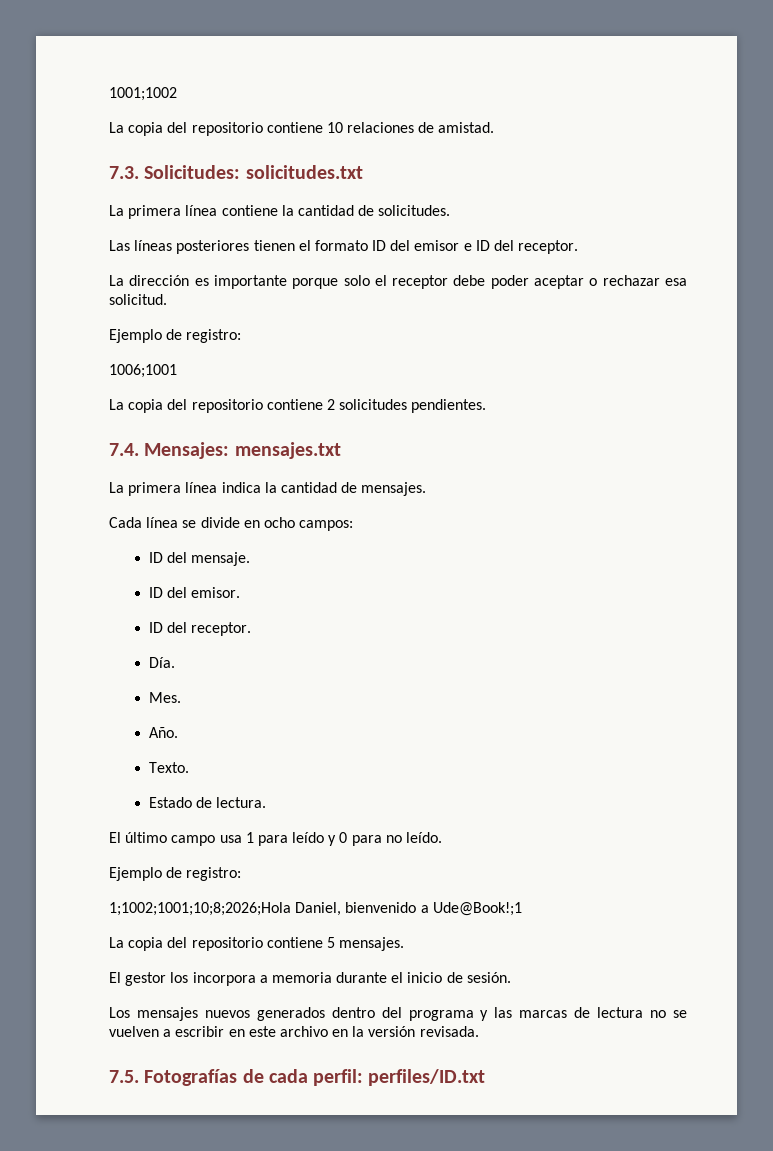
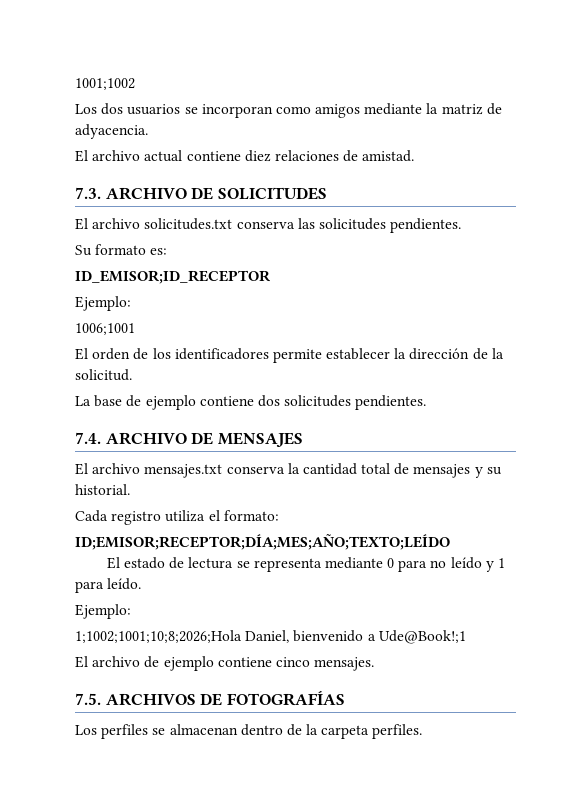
[109,122,495,136] [109,165,363,179] [109,205,451,219] [109,240,579,254] [109,275,688,289] [109,294,167,305] [109,329,242,343] [109,364,177,378] [109,399,487,413] [109,442,341,459] [109,482,427,496] [109,517,354,531] [149,552,251,566] [149,587,241,598] [149,622,252,636] [149,657,176,668] [149,692,182,703] [149,727,179,738] [149,762,190,773] [149,797,267,808] [109,832,443,846] [109,867,242,881] La copia del repositorio contiene 10 relaciones de amistad. // 7.3. Solicitudes: solicitudes.txt // La primera línea contiene la cantidad de solicitudes. // Las líneas posteriores tienen el formato ID del emisor e ID del receptor. // La dirección es importante porque solo el receptor debe poder aceptar o rechazar esa solicitud. // Ejemplo de registro: // 1006;1001 // La copia del repositorio contiene 2 solicitudes pendientes. // 7.4. Mensajes: mensajes.txt // La primera línea indica la cantidad de mensajes. // Cada línea se divide en ocho campos: // ID del mensaje. // ID del emisor. // ID del receptor. // Día. // Mes. // Año. // Texto. // Estado de lectura. // El último campo usa 1 para leído y 0 para no leído. // Ejemplo de registro: -> [75,103,502,118] [75,124,148,139] [75,150,415,162] [75,187,327,200] [75,218,462,233] [75,244,168,256] [75,270,270,284] [75,296,131,311] [75,323,135,335] [75,348,504,363] [75,369,132,381] [75,395,427,410] [75,432,303,448] [75,463,502,478] [75,484,130,495] [75,510,279,525] [75,534,450,550] [106,557,506,572] [75,578,142,593] [75,604,131,619] Los dos usuarios se incorporan como amigos mediante la matriz de adyacencia. // El archivo actual contiene diez relaciones de amistad. // 7.3. ARCHIVO DE SOLICITUDES // El archivo solicitudes.txt conserva las solicitudes pendientes. // Su formato es: // ID_EMISOR;ID_RECEPTOR // Ejemplo: // 1006;1001 // El orden de los identificadores permite establecer la dirección de la solicitud. // La base de ejemplo contiene dos solicitudes pendientes. // 7.4. ARCHIVO DE MENSAJES // El archivo mensajes.txt conserva la cantidad total de mensajes y su historial. // Cada registro utiliza el formato: // ID;EMISOR;RECEPTOR;DÍA;MES;AÑO;TEXTO;LEÍDO // El estado de lectura se representa mediante 0 para no leído y 1 para leído. // Ejemplo:
[109,937,405,951] [109,972,511,986] [109,1007,687,1021] [109,1026,479,1037] [109,1069,486,1086] La copia del repositorio contiene 5 mensajes. // El gestor los incorpora a memoria durante el inicio de sesión. // Los mensajes nuevos generados dentro del programa y las marcas de lectura no se vuelven a escribir en este archivo en la versión revisada. // 7.5. Fotografías de cada perfil: perfiles/ID.txt -> [75,656,375,671] [75,690,345,706] [75,724,423,739] El archivo de ejemplo contiene cinco mensajes. // 7.5. ARCHIVOS DE FOTOGRAFÍAS // Los perfiles se almacenan dentro de la carpeta perfiles.

